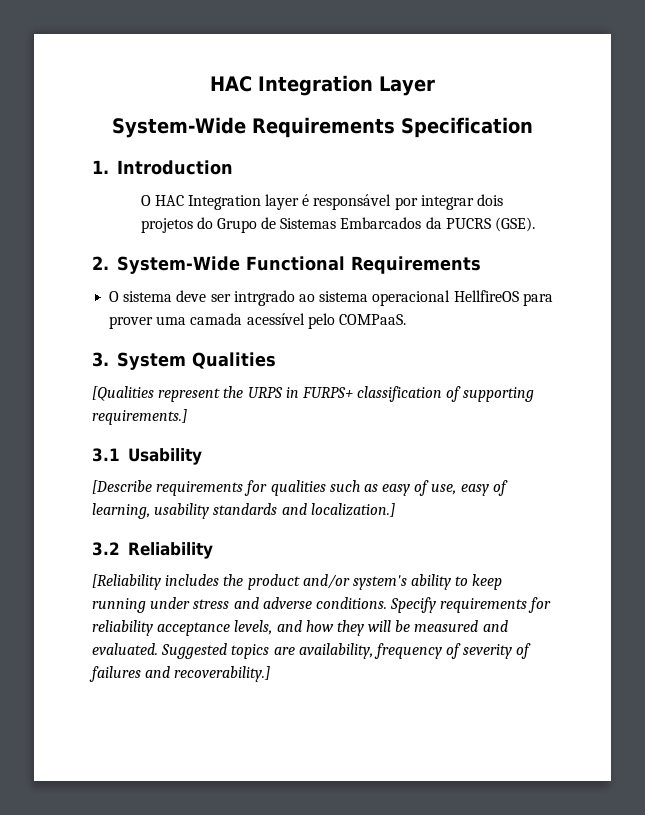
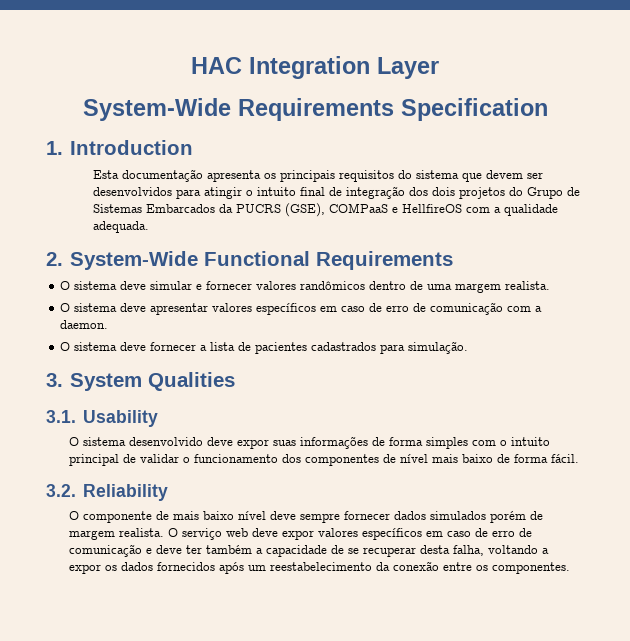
[140,194,474,210] O HAC Integration layer é responsável por integrar -> [92,169,543,182] [92,186,428,199] Esta documentação apresenta os principais requisitos do sistema que devem ser desenvolvidos para atingir o intuito final de integração dos
[495,217,536,232] (GSE). -> [284,203,558,217] [92,221,149,233] (GSE), COMPaaS e HellfireOS com a qualidade adequada.
[210,290,553,306] [109,313,406,329] [92,352,276,370] [92,386,535,402] [92,409,187,425] [92,448,202,465] [92,480,508,496] [92,503,395,519] [92,542,213,559] [92,574,503,590] [92,597,552,613] [92,620,508,636] [92,643,532,659] [89,666,271,682] ser intrgrado ao sistema operacional HellfireOS para prover uma camada acessível pelo COMPaaS. // 3. System Qualities // [Qualities represent the URPS in FURPS+ classification of supporting requirements.] // 3.1 Usability // [Describe requirements for qualities such as easy of use, easy of learning, usability standards and localization.] // 3.2 Reliability // [Reliability includes the product and/or system's ability to keep running under stress and adverse conditions. Specify requirements for reliability acceptance levels, and how they will be measured and evaluated. Suggested topics are availability, frequency of severity of failures and recoverability.] -> [150,281,551,293] [60,302,543,315] [60,320,109,329] [60,341,469,354] [46,372,235,391] [46,410,158,427] [69,436,551,449] [69,454,580,466] [46,484,168,501] [69,511,544,523] [69,528,533,540] [69,544,550,557] [69,561,571,574] simular e fornecer valores randômicos dentro de uma margem realista. // O sistema deve apresentar valores específicos em caso de erro de comunicação com a daemon. // O sistema deve fornecer a lista de pacientes cadastrados para simulação. // 3. System Qualities // 3.1. Usability // O sistema desenvolvido deve expor suas informações de forma simples com o intuito principal de validar o funcionamento dos componentes de nível mais baixo de forma fácil. // 3.2. Reliability // O componente de mais baixo nível deve sempre fornecer dados simulados porém de margem realista. O serviço web deve expor valores específicos em caso de erro de comunicação e deve ter também a capacidade de se recuperar desta falha, voltando a expor os dados fornecidos após um reestabelecimento da conexão entre os componentes.

